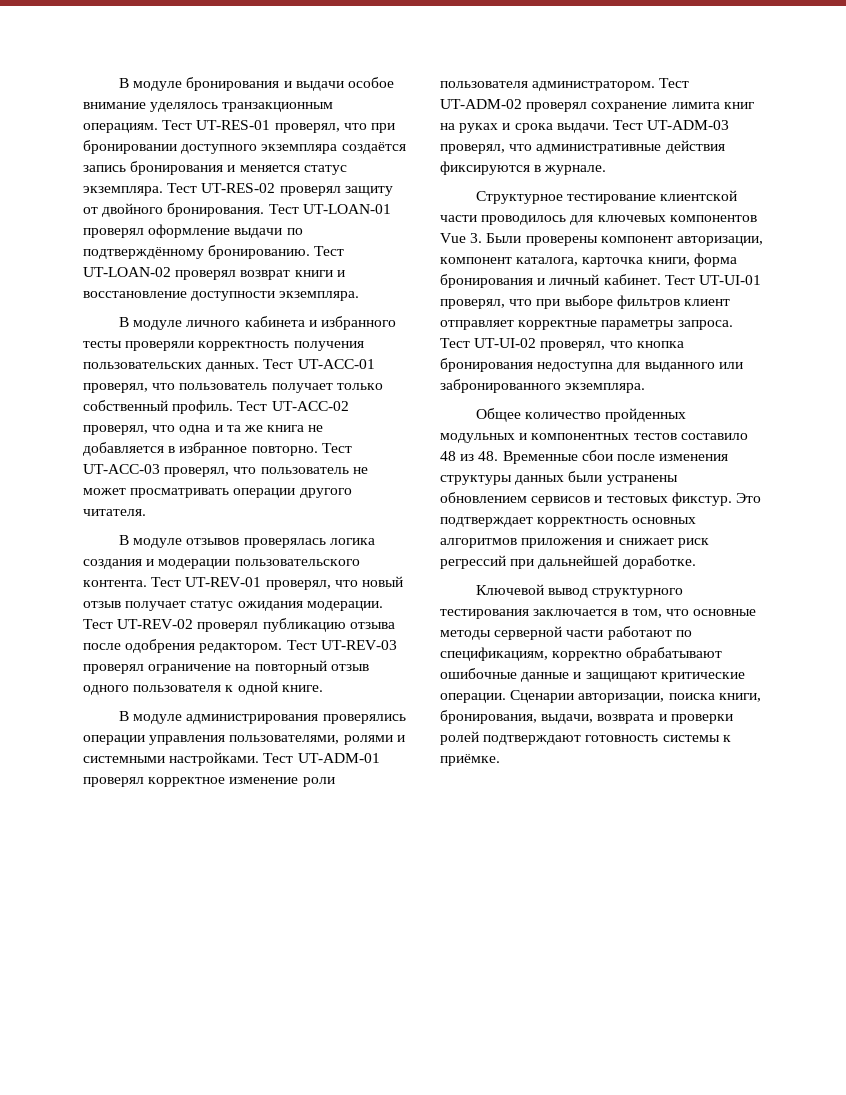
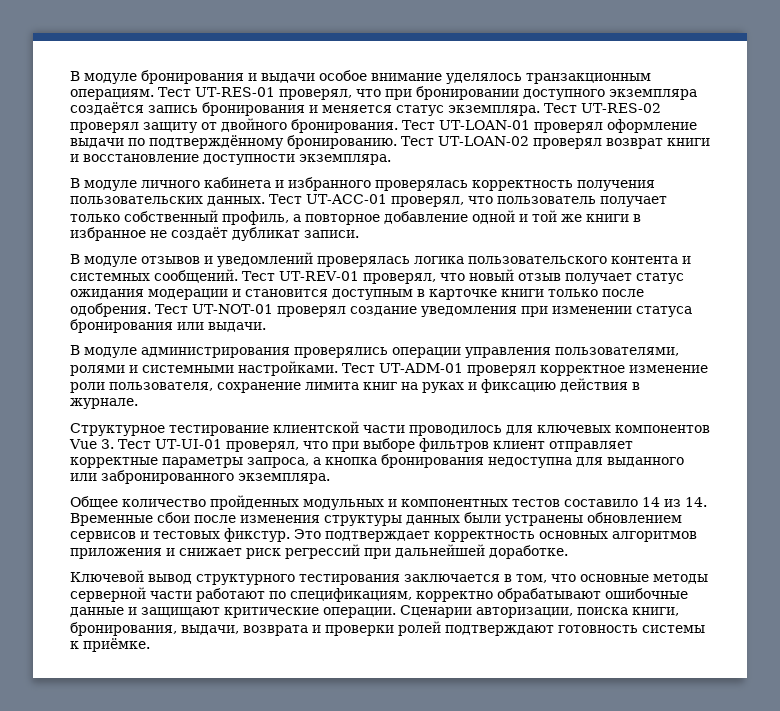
[83,341,195,351] тесты проверяли -> [375,180,468,191] проверялась
[172,400,349,414] [83,425,324,435] [83,442,352,456] [83,464,368,477] [83,488,352,498] [83,509,146,516] [118,535,375,548] [83,559,360,569] [83,580,147,587] профиль. Тест UT-ACC-02 проверял, что одна и та же книга не добавляется в избранное повторно. Тест UT-ACC-03 проверял, что пользователь не может просматривать операции другого читателя. // В модуле отзывов проверялась логика создания и модерации пользовательского контента. -> [222,210,641,225] [70,227,359,241] [70,252,691,267] [70,269,238,283] профиль, а повторное добавление одной и той же книги в избранное не создаёт дубликат записи. // В модуле отзывов и уведомлений проверялась логика пользовательского контента и системных сообщений.
[306,601,383,611] [83,618,395,632] [83,639,397,653] [83,660,369,674] [83,681,323,695] модерации. Тест UT-REV-02 проверял публикацию отзыва после одобрения редактором. Тест UT-REV-03 проверял ограничение на повторный отзыв одного пользователя к одной книге. -> [148,289,644,300] [70,303,692,317] [70,319,266,333] модерации и становится доступным в карточке книги только после одобрения. Тест UT-NOT-01 проверял создание уведомления при изменении статуса бронирования или выдачи.
[440,78,690,91] [440,99,588,112] пользователя администратором. Тест UT-ADM-02 проверял -> [109,382,213,391] пользователя,
[514,120,730,133] [440,140,725,154] [440,161,530,175] срока выдачи. Тест UT-ADM-03 проверял, что административные действия фиксируются -> [481,378,628,393] фиксацию действия
[486,233,763,246] [440,253,737,267] [440,274,661,288] Были проверены компонент авторизации, компонент каталога, карточка книги, форма бронирования и личный кабинет. -> (114, 444) none
[677,320,733,330] [440,338,633,351] запроса. Тест UT-UI-02 проверял, что -> [247,457,321,468] запроса, а
[440,451,499,461] 48 из 48. -> [642,497,707,507] 14 из 14.

